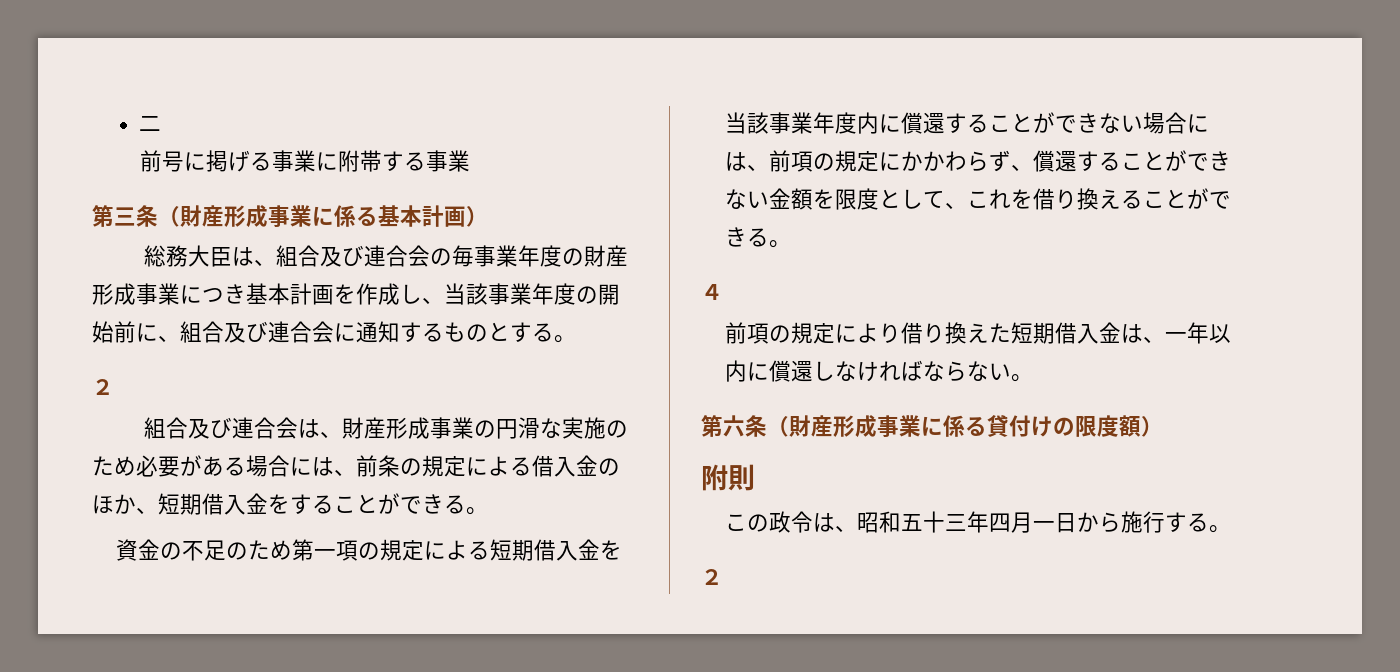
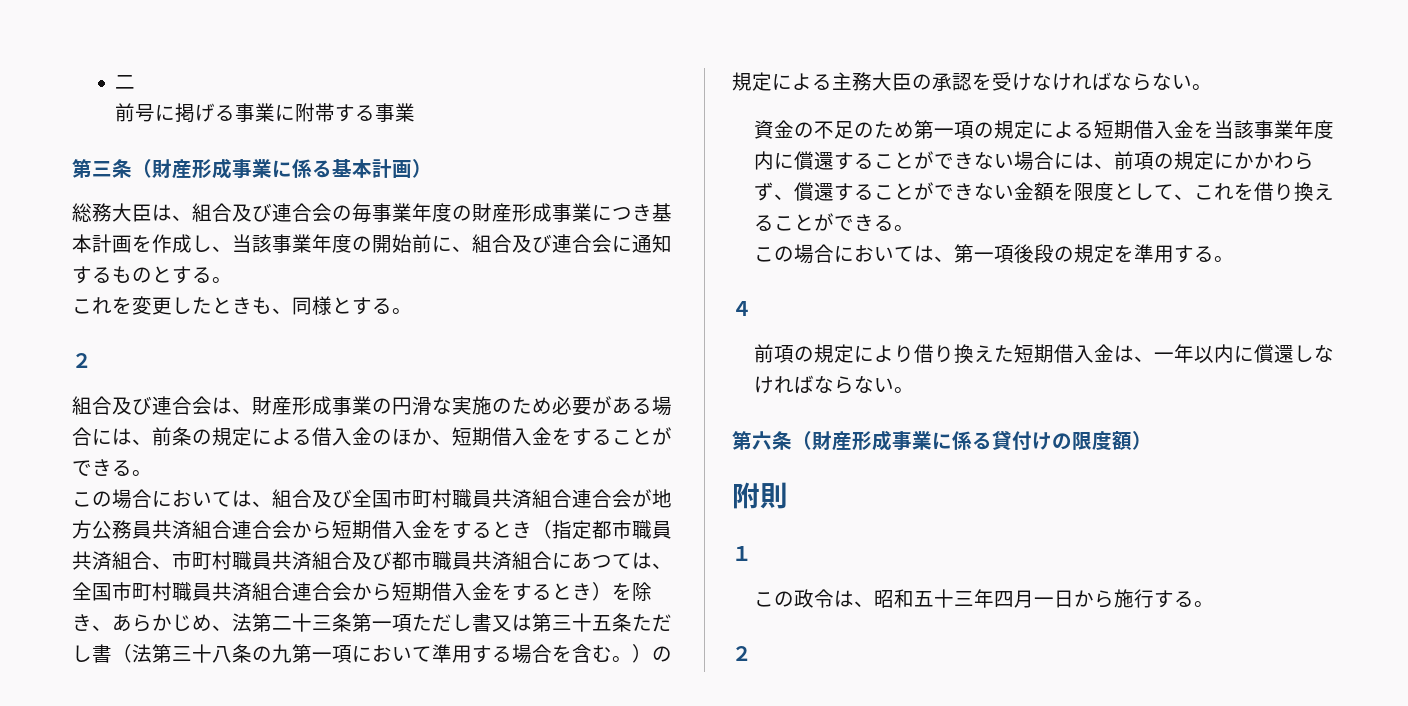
(576, 339) none -> [72,296,412,315] // これを変更したときも、同様とする。
(488, 511) none -> [72,489,672,509] [72,520,672,539] [72,551,672,570] [72,582,652,601] [72,613,672,632] [72,644,672,664] [732,72,1212,91] // この場合においては、組合及び全国市町村職員共済組合連合会が地方公務員共済組合連合会から短期借入金をするとき（指定都市職員共済組合、市町村職員共済組合及び都市職員共済組合にあつては、全国市町村職員共済組合連合会から短期借入金をするとき）を除き、あらかじめ、法第二十三条第一項ただし書又は第三十五条ただし書（法第三十八条の九第一項において準用する場合を含む。）の規定による主務大臣の承認を受けなければならない。
(791, 244) none -> [753,244,1234,264] // この場合においては、第一項後段の規定を準用する。
(755, 477) none -> [732,546,752,561] // １

